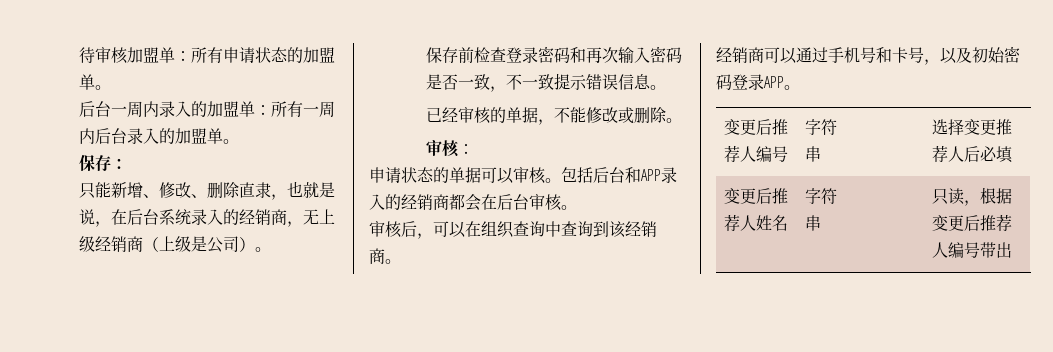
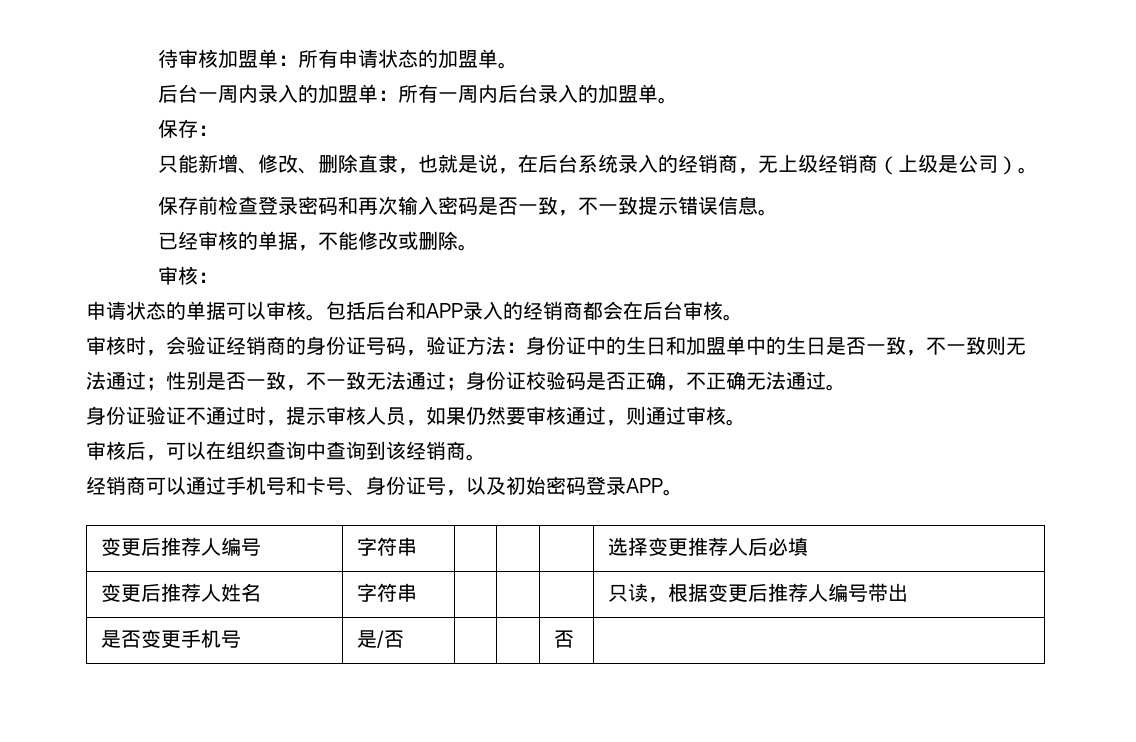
(577, 207) none -> [86,336,1026,356] [86,371,846,391] [86,406,746,426] // 审核时，会验证经销商的身份证号码，验证方法：身份证中的生日和加盟单中的生日是否一致，不一致则无法通过；性别是否一致，不一致无法通过；身份证校验码是否正确，不正确无法通过。 // 身份证验证不通过时，提示审核人员，如果仍然要审核通过，则通过审核。
(924, 55) none -> [346,476,446,496] 、身份证号
(1013, 250) none -> [100,629,241,648] [356,630,404,648] [553,630,574,648] // 是否变更手机号 | 是/否 | | | 否 |

